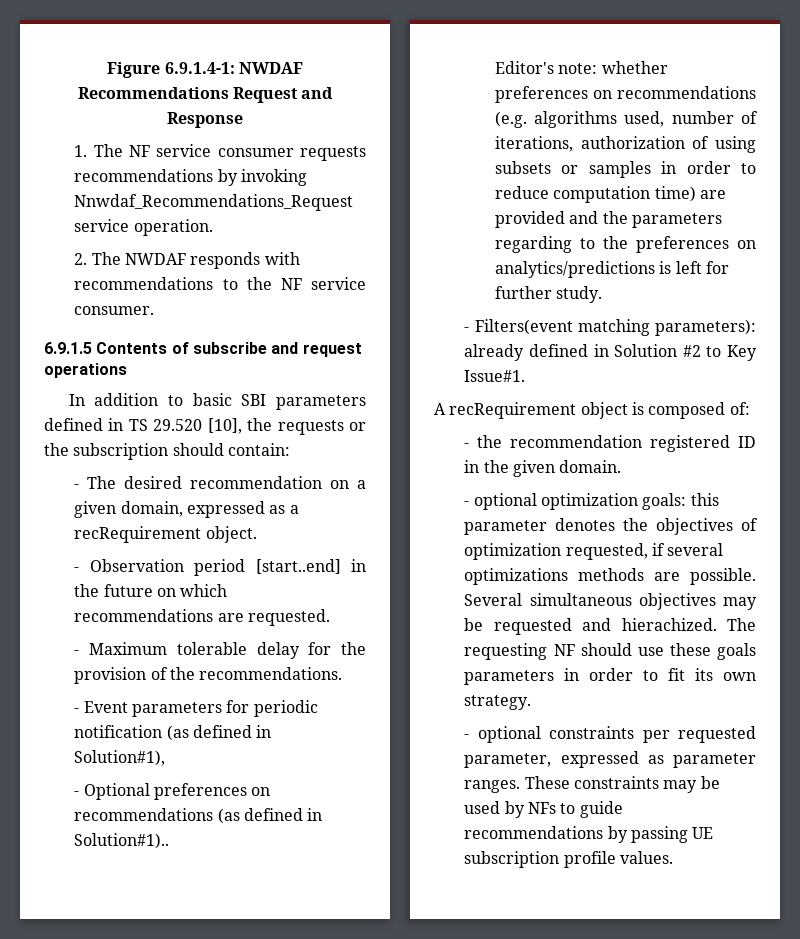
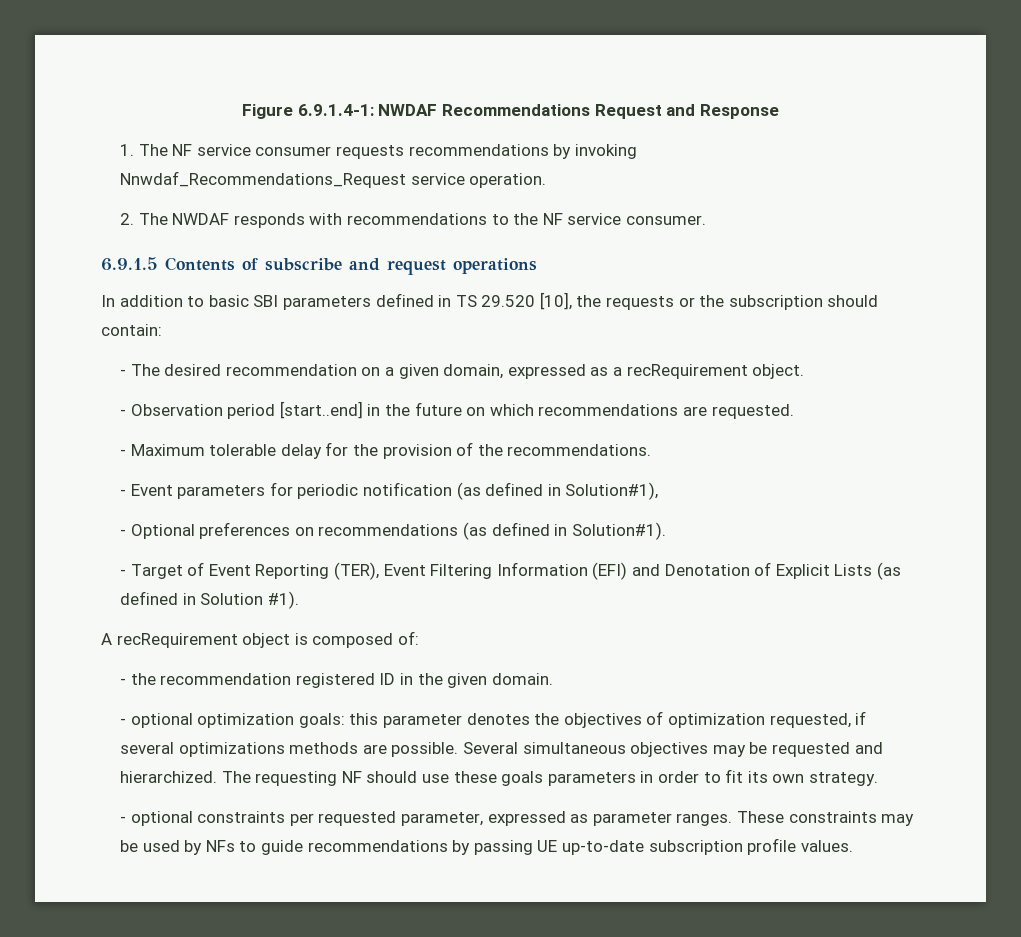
[74,833,170,849] [494,61,668,74] [494,86,756,103] [494,111,758,128] [494,136,756,153] [494,161,756,178] [494,186,726,203] [494,211,722,228] [494,236,756,253] [494,261,729,278] [494,286,603,303] [464,319,756,336] [464,344,757,361] [464,370,526,382] Solution#1).. // Editor's note: whether preferences on recommendations (e.g. algorithms used, number of iterations, authorization of using subsets or samples in order to reduce computation time) are provided and the parameters regarding to the preferences on analytics/predictions is left for further study. // - Filters(event matching parameters): already defined in Solution #2 to Key Issue#1. -> [571,522,666,540] [120,562,901,580] [120,591,299,609] Solution#1). // - Target of Event Reporting (TER), Event Filtering Information (EFI) and Denotation of Explicit Lists (as defined in Solution #1).
[621,618,717,631] hierachized. -> [120,771,218,783] hierarchized.
(714, 833) none -> [562,840,645,855] up-to-date

